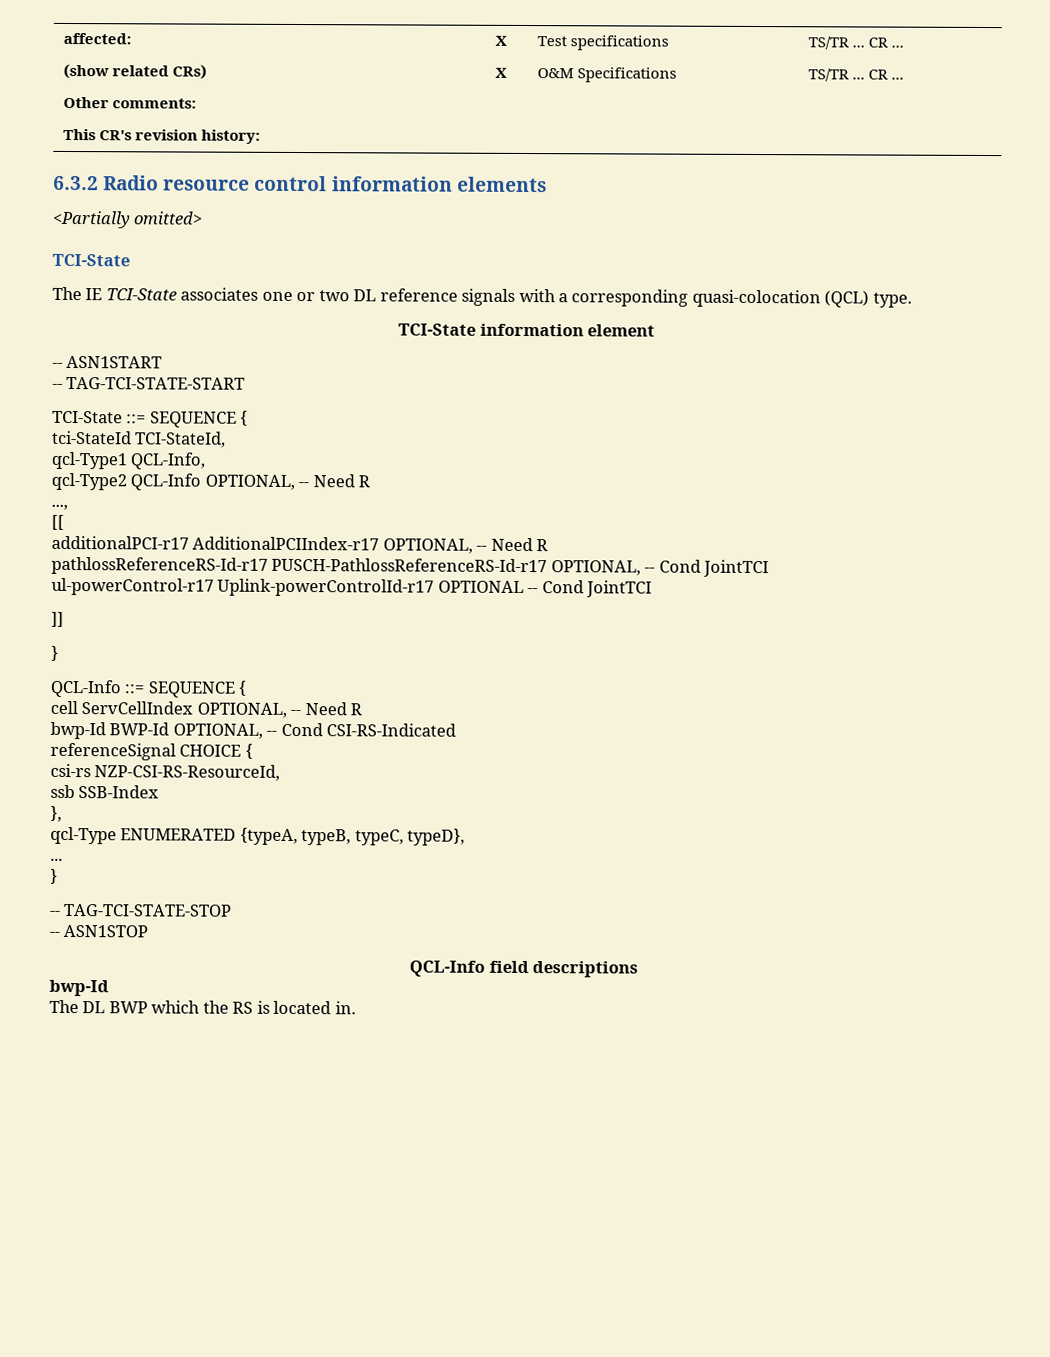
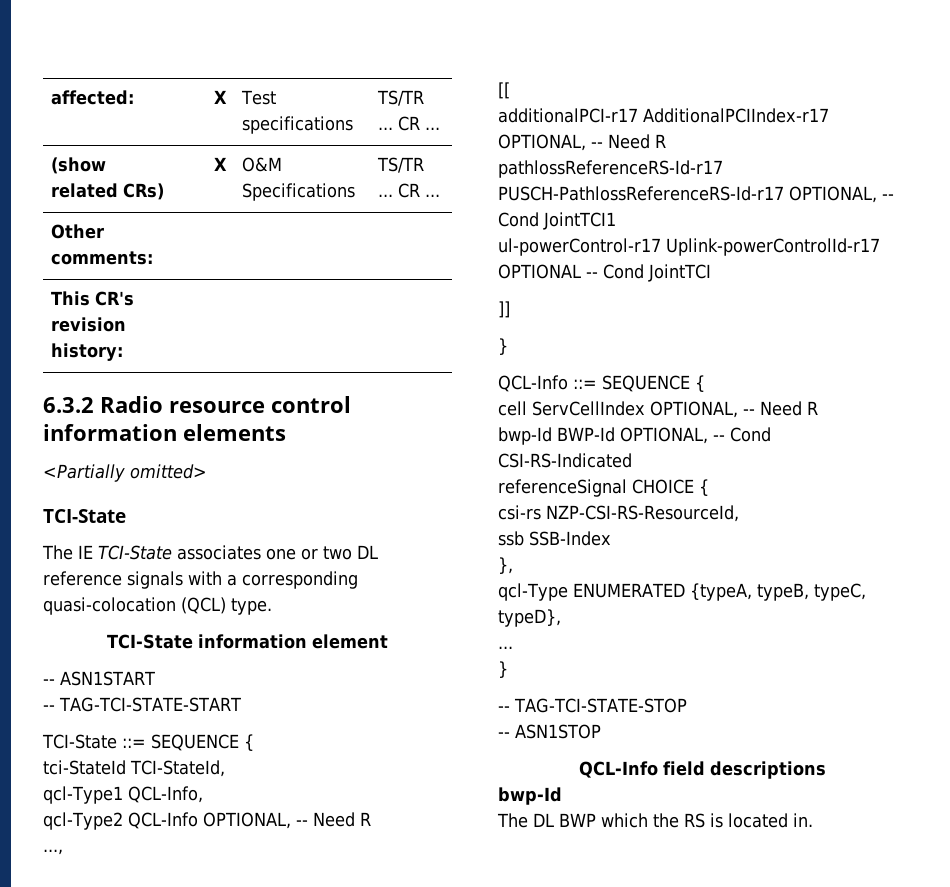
[703,559,770,578] JointTCI -> [543,212,616,230] JointTCI1

